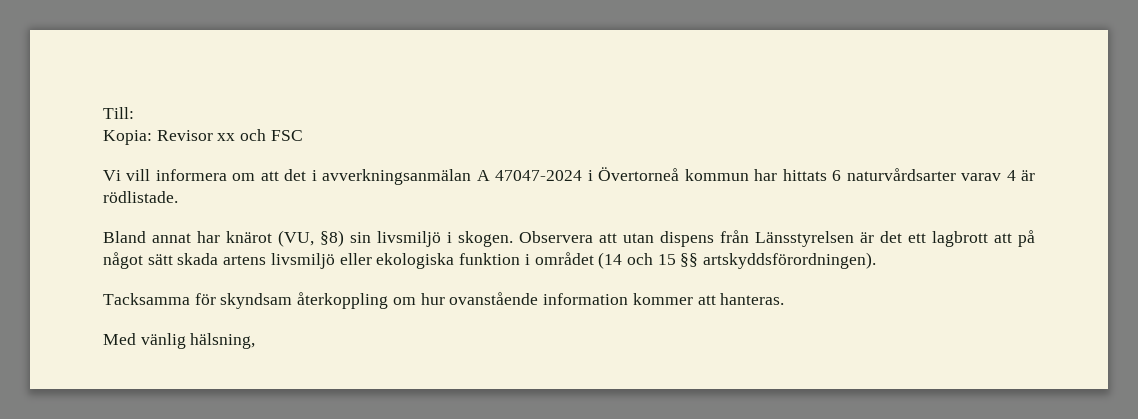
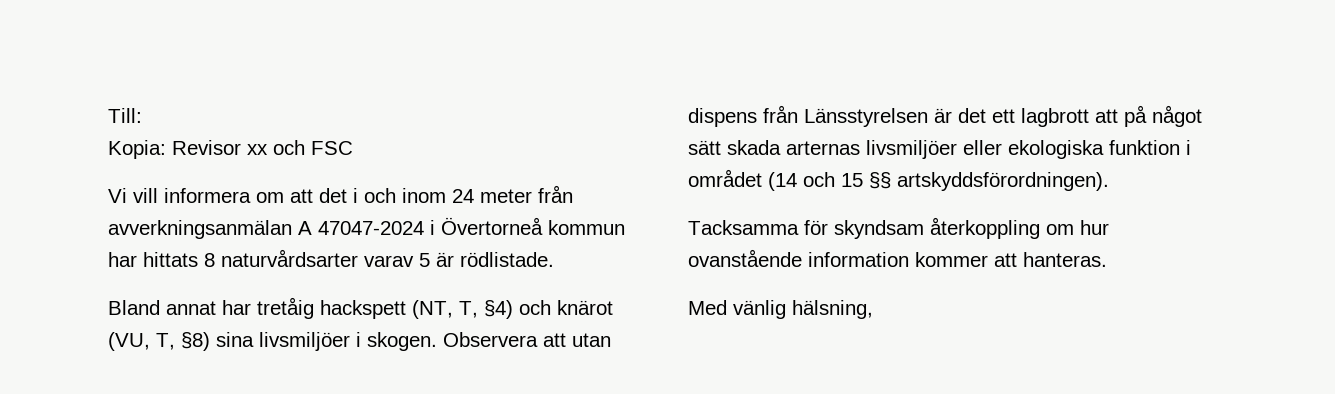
(317, 175) none -> [364,185,573,203] och inom 24 meter från
[832,170,842,181] 6 -> [204,253,215,267] 8
[1006,170,1016,181] 4 -> [419,253,430,267] 5
[226,230,441,247] knärot (VU, §8) sin livsmiljö -> [257,297,613,319] [108,332,350,351] tretåig hackspett (NT, T, §4) och knärot (VU, T, §8) sina livsmiljöer
[223,253,335,269] artens livsmiljö -> [786,140,957,159] arternas livsmiljöer

